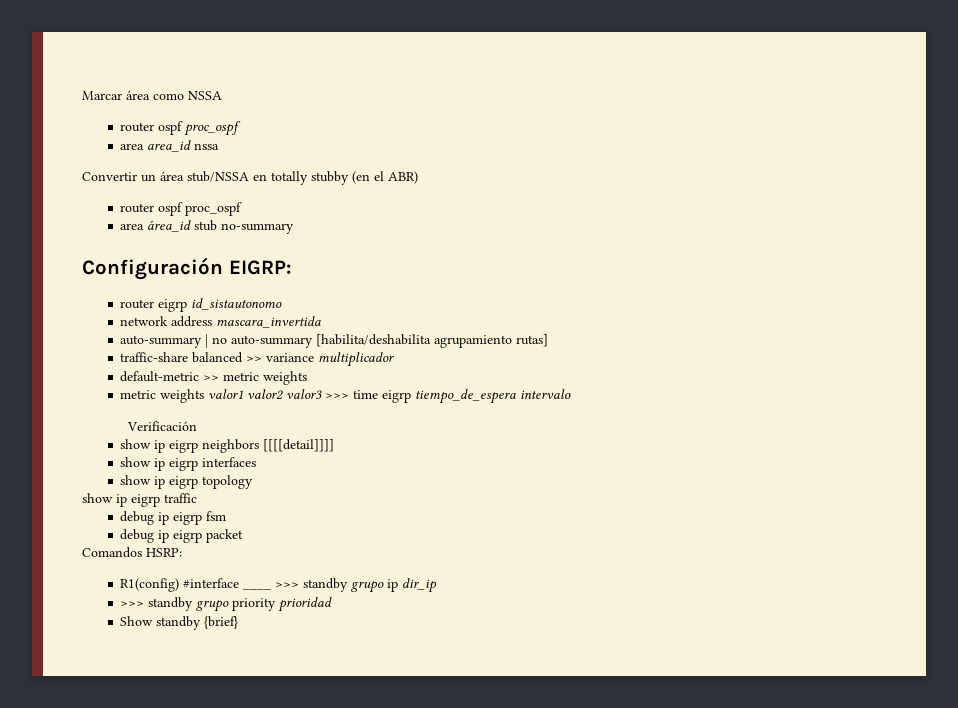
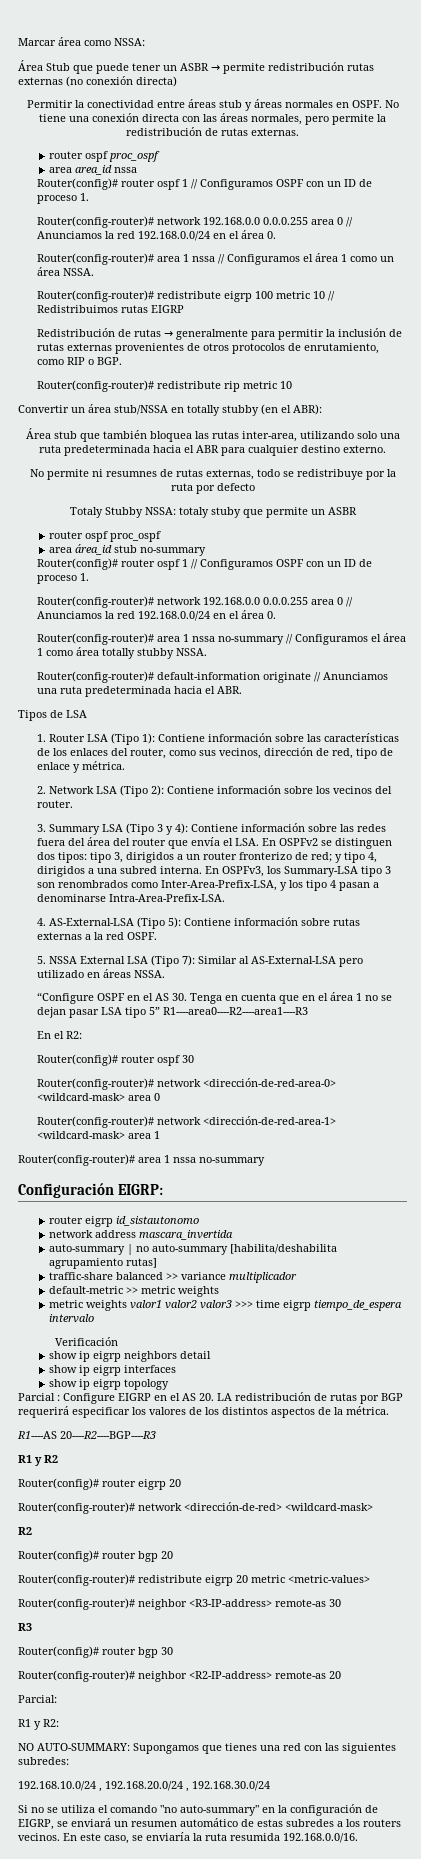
[188,91,222,100] NSSA -> [114,38,145,46] [18,60,374,74] [18,76,177,87] [26,99,399,111] [39,113,386,125] [126,127,299,136] NSSA: // Área Stub que puede tener un ASBR → permite redistribución rutas externas (no conexión directa) // Permitir la conectividad entre áreas stub y áreas normales en OSPF. No tiene una conexión directa con las áreas normales, pero permite la redistribución de rutas externas.
(220, 146) none -> [36,178,372,190] [36,193,89,204] [36,216,353,228] [36,230,276,241] [36,253,394,265] [36,267,94,276] [36,290,335,302] [36,305,184,313] [36,328,402,340] [36,343,379,354] [36,357,122,365] [36,380,292,392] // Router(config)# router ospf 1 // Configuramos OSPF con un ID de proceso 1. // Router(config-router)# network 192.168.0.0 0.0.0.255 area 0 // Anunciamos la red 192.168.0.0/24 en el área 0. // Router(config-router)# area 1 nssa // Configuramos el área 1 como un área NSSA. // Router(config-router)# redistribute eigrp 100 metric 10 // Redistribuimos rutas EIGRP // Redistribución de rutas → generalmente para permitir la inclusión de rutas externas provenientes de otros protocolos de enrutamiento, como RIP o BGP. // Router(config-router)# redistribute rip metric 10
[388,171,418,184] ABR) -> [293,404,322,415] [25,428,400,442] [39,445,386,456] [29,469,396,480] [170,483,255,494] [69,507,357,518] ABR): // Área stub que también bloquea las rutas inter-area, utilizando solo una ruta predeterminada hacia el ABR para cualquier destino externo. // No permite ni resumnes de rutas externas, todo se redistribuye por la ruta por defecto // Totaly Stubby NSSA: totaly stuby que permite un ASBR
(295, 228) none -> [36,558,372,570] [36,573,89,584] [36,596,353,608] [36,610,276,621] [36,633,406,645] [36,647,207,659] [36,671,388,683] [36,686,242,697] [18,710,87,721] [36,733,399,745] [36,747,393,759] [36,761,125,773] [36,785,392,797] [36,800,73,808] [36,823,386,835] [36,837,392,849] [36,852,377,863] [36,866,391,877] [36,880,379,891] [36,894,225,902] [36,917,360,929] [36,932,157,940] [36,955,363,967] [36,969,165,978] [36,992,392,1004] [36,1007,308,1018] [36,1031,82,1039] [36,1054,194,1066] [36,1078,336,1090] [36,1093,160,1101] [36,1116,336,1128] [36,1131,160,1139] [18,1154,265,1166] // Router(config)# router ospf 1 // Configuramos OSPF con un ID de proceso 1. // Router(config-router)# network 192.168.0.0 0.0.0.255 area 0 // Anunciamos la red 192.168.0.0/24 en el área 0. // Router(config-router)# area 1 nssa no-summary // Configuramos el área 1 como área totally stubby NSSA. // Router(config-router)# default-information originate // Anunciamos una ruta predeterminada hacia el ABR. // Tipos de LSA // 1. Router LSA (Tipo 1): Contiene información sobre las características de los enlaces del router, como sus vecinos, dirección de red, tipo de enlace y métrica. // 2. Network LSA (Tipo 2): Contiene información sobre los vecinos del router. // 3. Summary LSA (Tipo 3 y 4): Contiene información sobre las redes fuera del área del router que envía el LSA. En OSPFv2 se distinguen dos tipos: tipo 3, dirigidos a un router fronterizo de red; y tipo 4, dirigidos a una subred interna. En OSPFv3, los Summary-LSA tipo 3 son renombrados como Inter-Area-Prefix-LSA, y los tipo 4 pasan a denominarse Intra-Area-Prefix-LSA. // 4. AS-External-LSA (Tipo 5): Contiene información sobre rutas externas a la red OSPF. // 5. NSSA External LSA (Tipo 7): Similar al AS-External-LSA pero utilizado en áreas NSSA. // “Configure OSPF en el AS 30. Tenga en cuenta que en el área 1 no se dejan pasar LSA tipo 5” R1----area0----R2----area1----R3 // En el R2: // Router(config)# router ospf 30 // Router(config-router)# network <dirección-de-red-area-0> <wildcard-mask> area 0 // Router(config-router)# network <dirección-de-red-area-1> <wildcard-mask> area 1 // Router(config-router)# area 1 nssa no-summary
[263,439,335,452] [[[[detail]]]] -> [179,1351,211,1359] detail
[82,493,197,507] [120,511,227,525] [120,529,244,543] [82,547,182,558] [120,578,240,592] [243,588,272,590] [275,578,438,593] [120,597,333,612] [120,616,239,630] show ip eigrp traffic // debug ip eigrp fsm // debug ip eigrp packet // Comandos HSRP: // R1(config) #interface ____ >>> standby grupo ip dir_ip // >>> standby grupo priority prioridad // Show standby {brief} -> [18,1392,403,1404] [18,1406,389,1418] [17,1431,156,1439] [18,1455,58,1466] [18,1478,181,1490] [18,1502,373,1514] [18,1527,32,1535] [18,1550,173,1562] [18,1574,370,1586] [18,1598,341,1610] [18,1623,32,1631] [18,1646,173,1658] [18,1670,341,1682] [18,1695,57,1703] [18,1719,59,1730] [18,1743,396,1754] [18,1757,69,1765] [18,1781,270,1792] [18,1804,378,1816] [18,1818,401,1830] [18,1832,358,1844] Parcial : Configure EIGRP en el AS 20. LA redistribución de rutas por BGP requerirá especificar los valores de los distintos aspectos de la métrica. // R1----AS 20----R2----BGP----R3 // R1 y R2 // Router(config)# router eigrp 20 // Router(config-router)# network <dirección-de-red> <wildcard-mask> // R2 // Router(config)# router bgp 20 // Router(config-router)# redistribute eigrp 20 metric <metric-values> // Router(config-router)# neighbor <R3-IP-address> remote-as 30 // R3 // Router(config)# router bgp 30 // Router(config-router)# neighbor <R2-IP-address> remote-as 20 // Parcial: // R1 y R2: // NO AUTO-SUMMARY: Supongamos que tienes una red con las siguientes subredes: // 192.168.10.0/24 , 192.168.20.0/24 , 192.168.30.0/24 // Si no se utiliza el comando "no auto-summary" en la configuración de EIGRP, se enviará un resumen automático de estas subredes a los routers vecinos. En este caso, se enviaría la ruta resumida 192.168.0.0/16.

